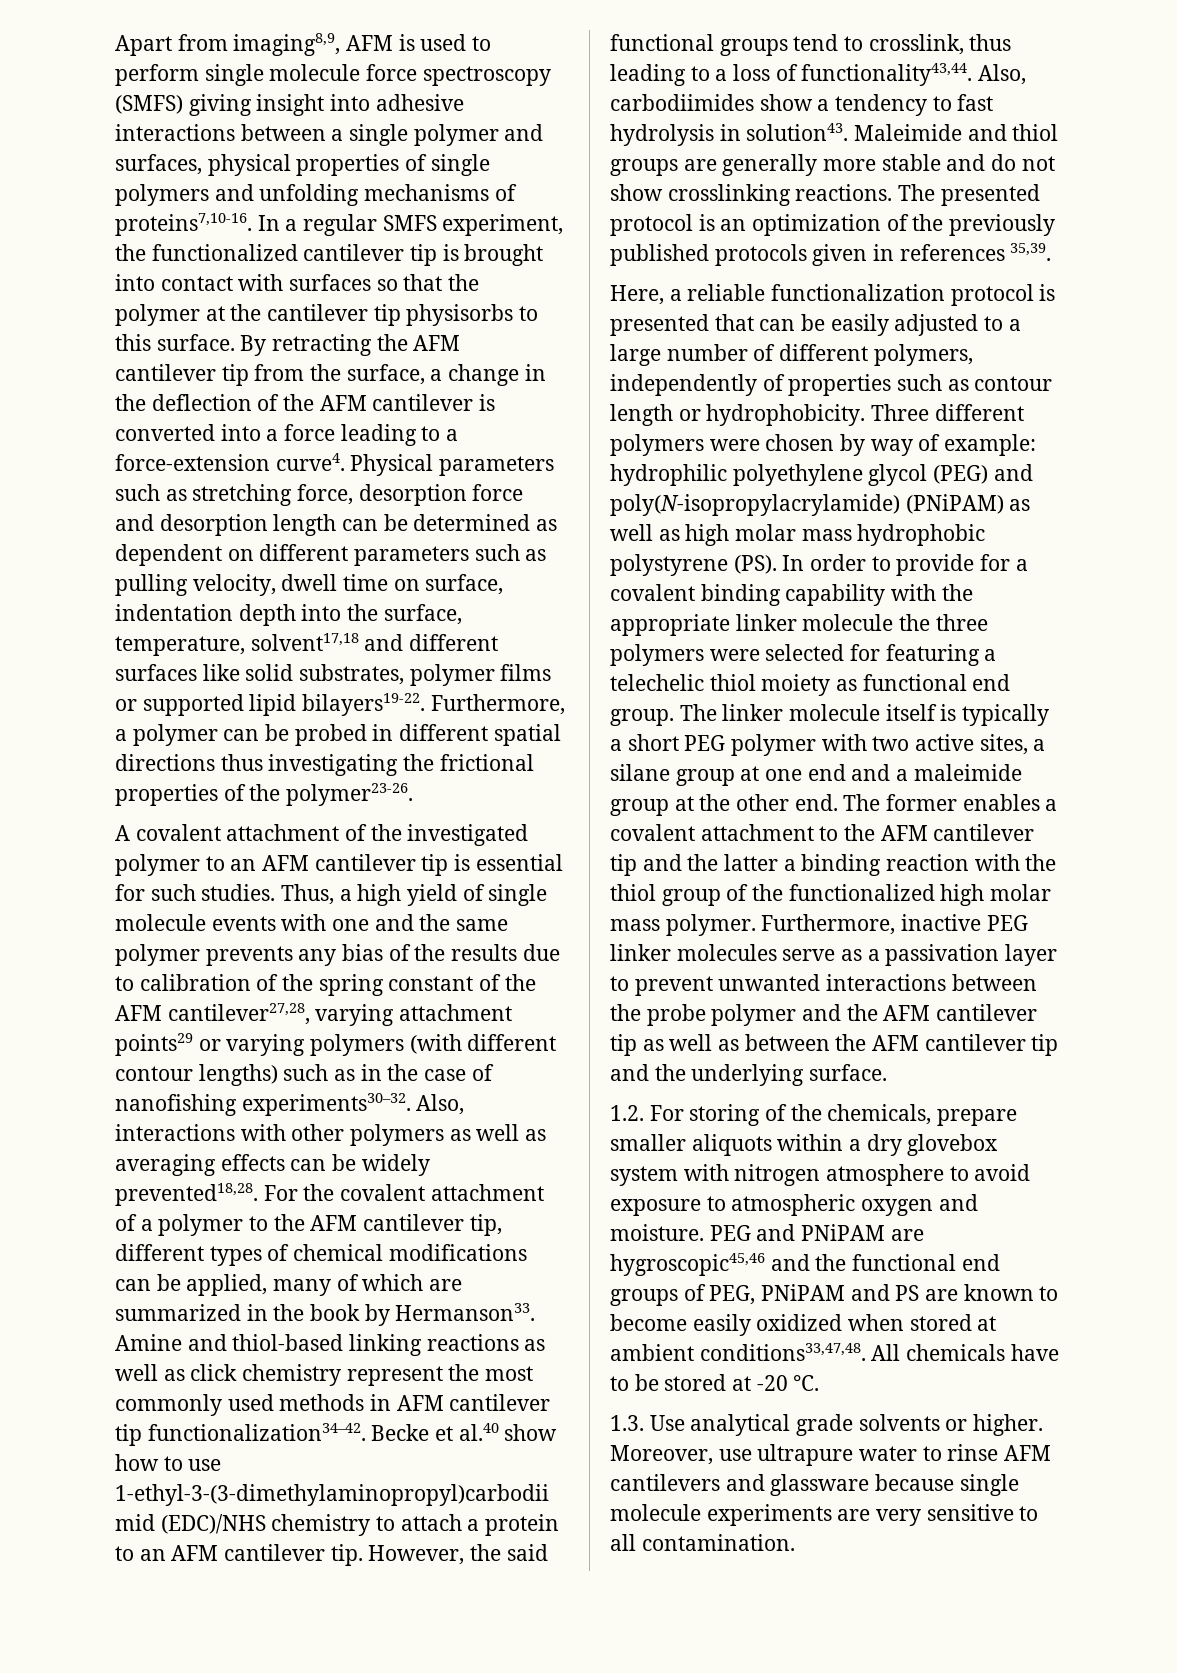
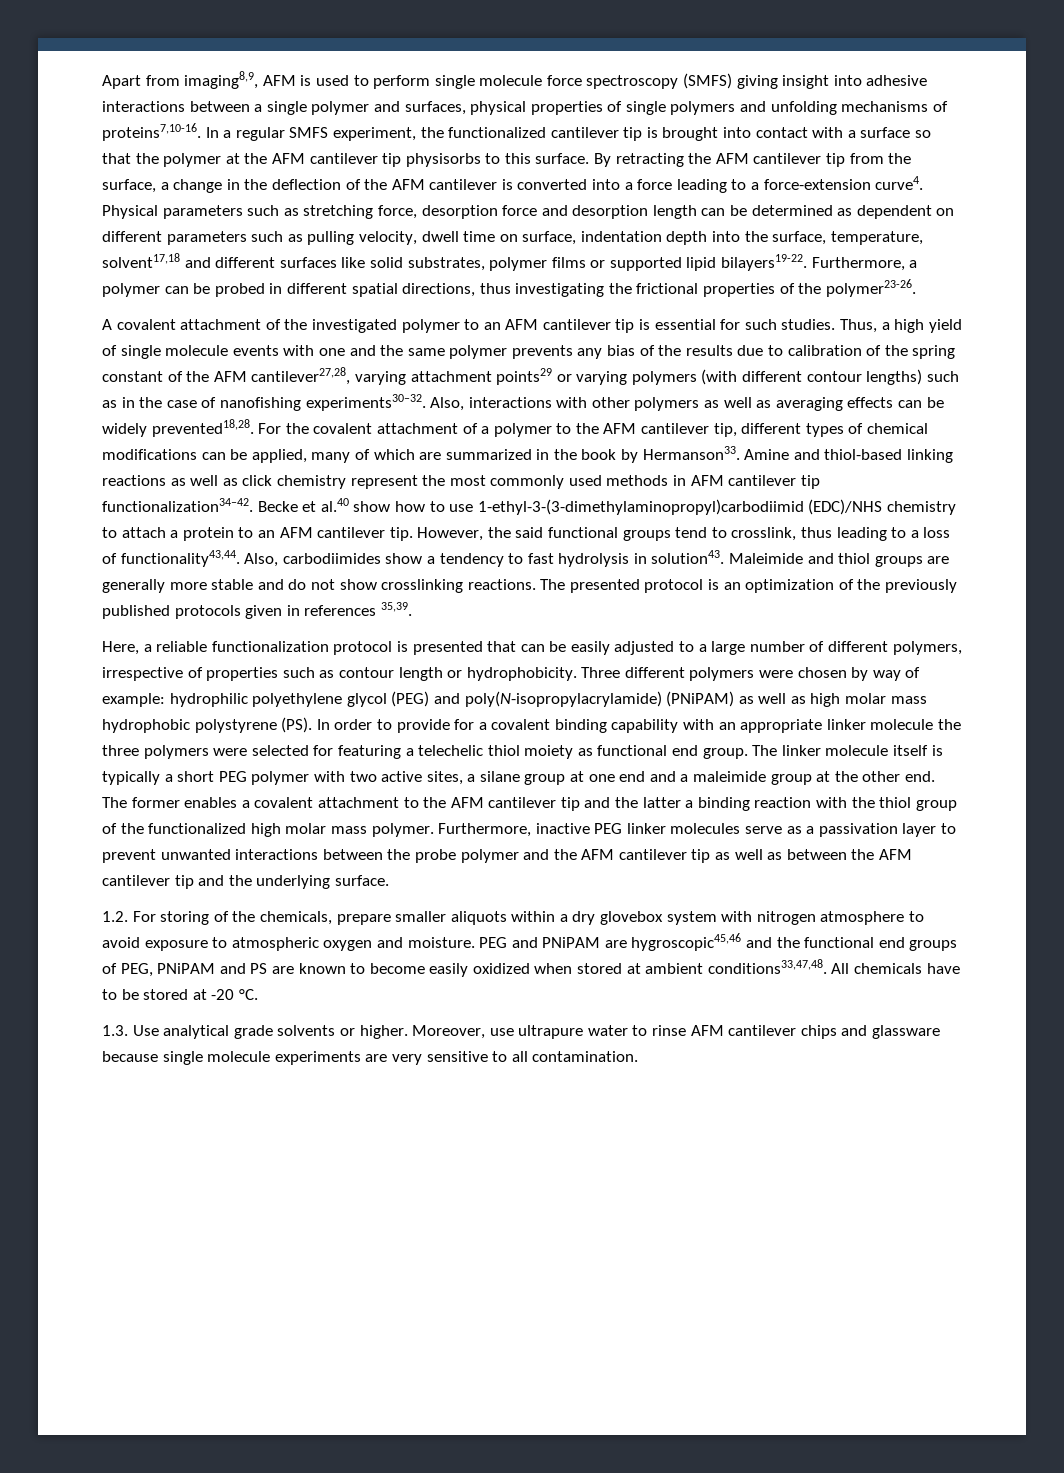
[289,274,372,291] surfaces -> [847,127,911,138] a surface
(262, 312) none -> [271,153,305,164] AFM
[115,754,215,771] directions -> [402,283,476,297] directions,
[610,374,757,396] independently -> [102,667,183,681] irrespective
[941,584,973,601] the -> [718,722,736,730] an
[610,1474,720,1491] cantilevers -> [728,1025,837,1039] cantilever chips

